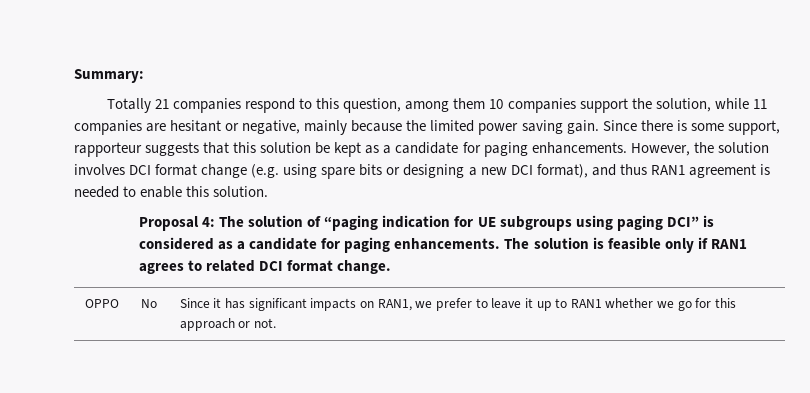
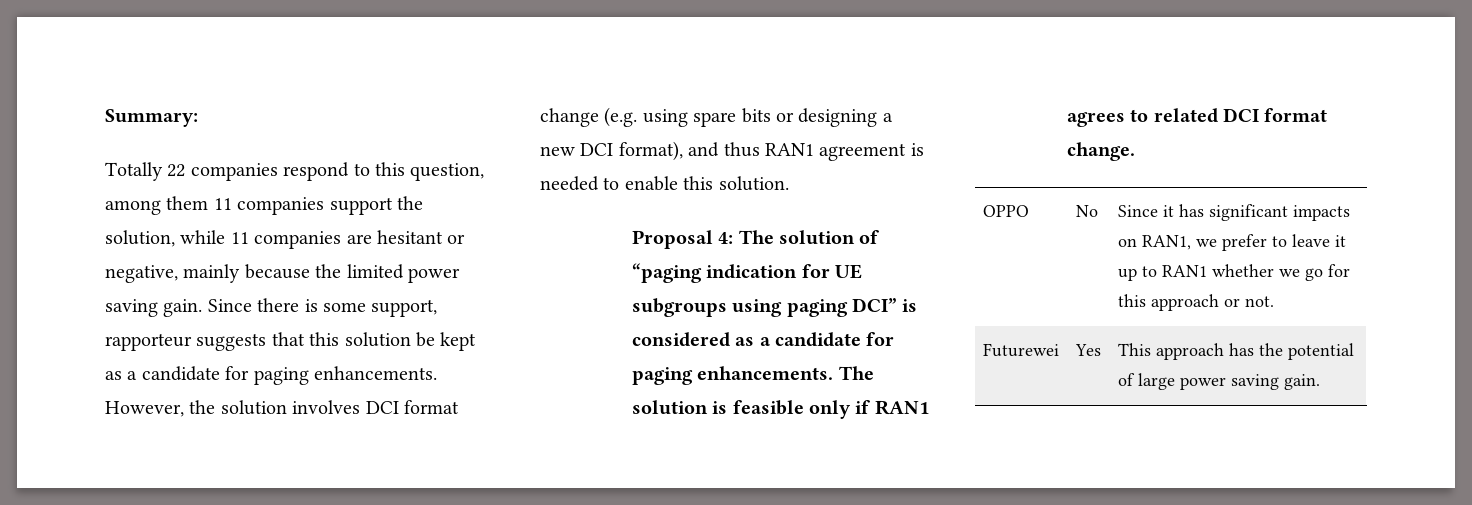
[155,99,170,109] 21 -> [167,164,186,177] 22
[489,99,504,109] 10 -> [213,198,232,210] 11
(277, 323) none -> [983,343,1060,357] [1075,344,1102,356] [1118,343,1355,360] [1118,373,1321,390] // Futurewei | Yes | This approach has the potential of large power saving gain.

